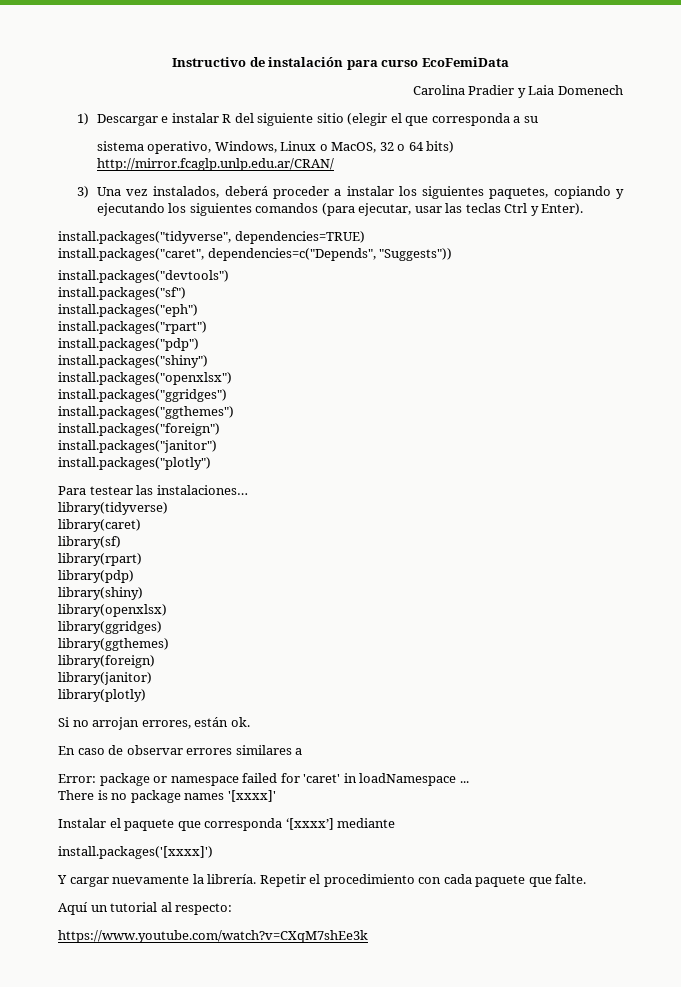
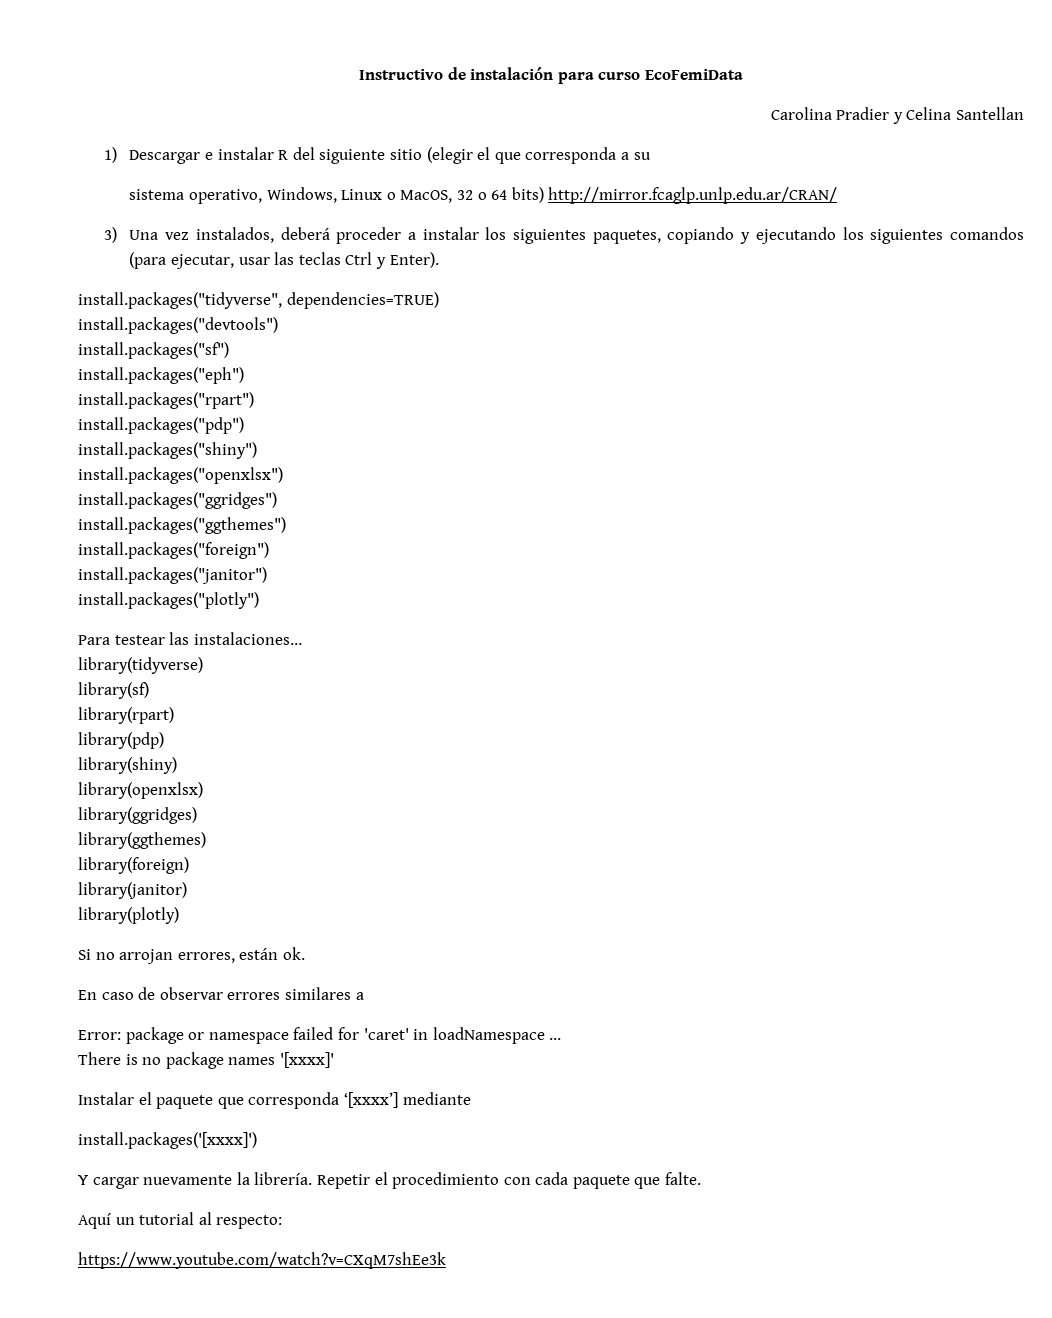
[528,85,623,95] Laia Domenech -> [906,107,1024,120] Celina Santellan
[58,248,453,261] // install.packages("caret", dependencies=c("Depends", "Suggests")) -> (439, 300) none
[58,519,141,532] // library(caret) -> (203, 665) none

